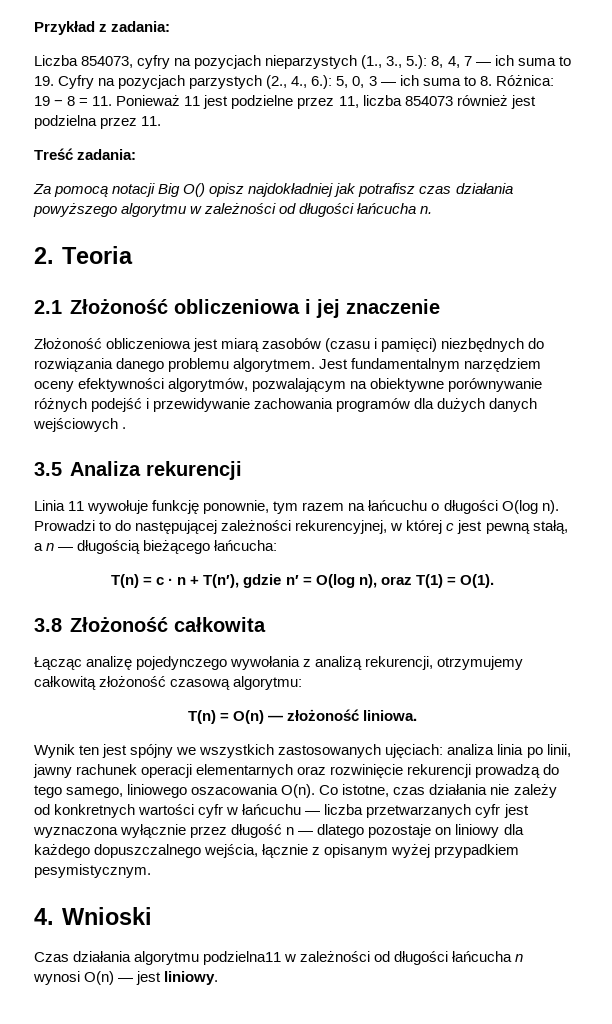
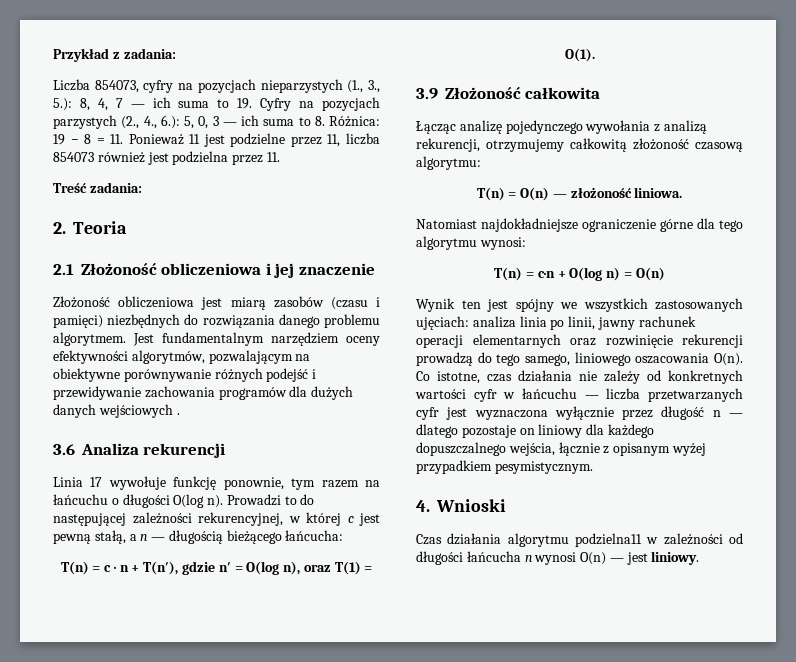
[33,183,513,197] [33,203,433,217] // Za pomocą notacji Big O() opisz najdokładniej jak potrafisz czas działania powyższego algorytmu w zależności od długości łańcucha n. -> (142, 187) none
[34,462,62,476] 3.5 -> [53,444,75,455] 3.6
[68,501,85,511] 11 -> [90,477,103,487] 17
[34,618,62,632] 3.8 -> [416,88,438,99] 3.9
(418, 715) none -> [416,218,743,232] [416,236,526,250] [494,267,665,281] // Natomiast najdokładniejsze ograniczenie górne dla tego algorytmu wynosi: // T(n) = c·n + O(log n) = O(n)

